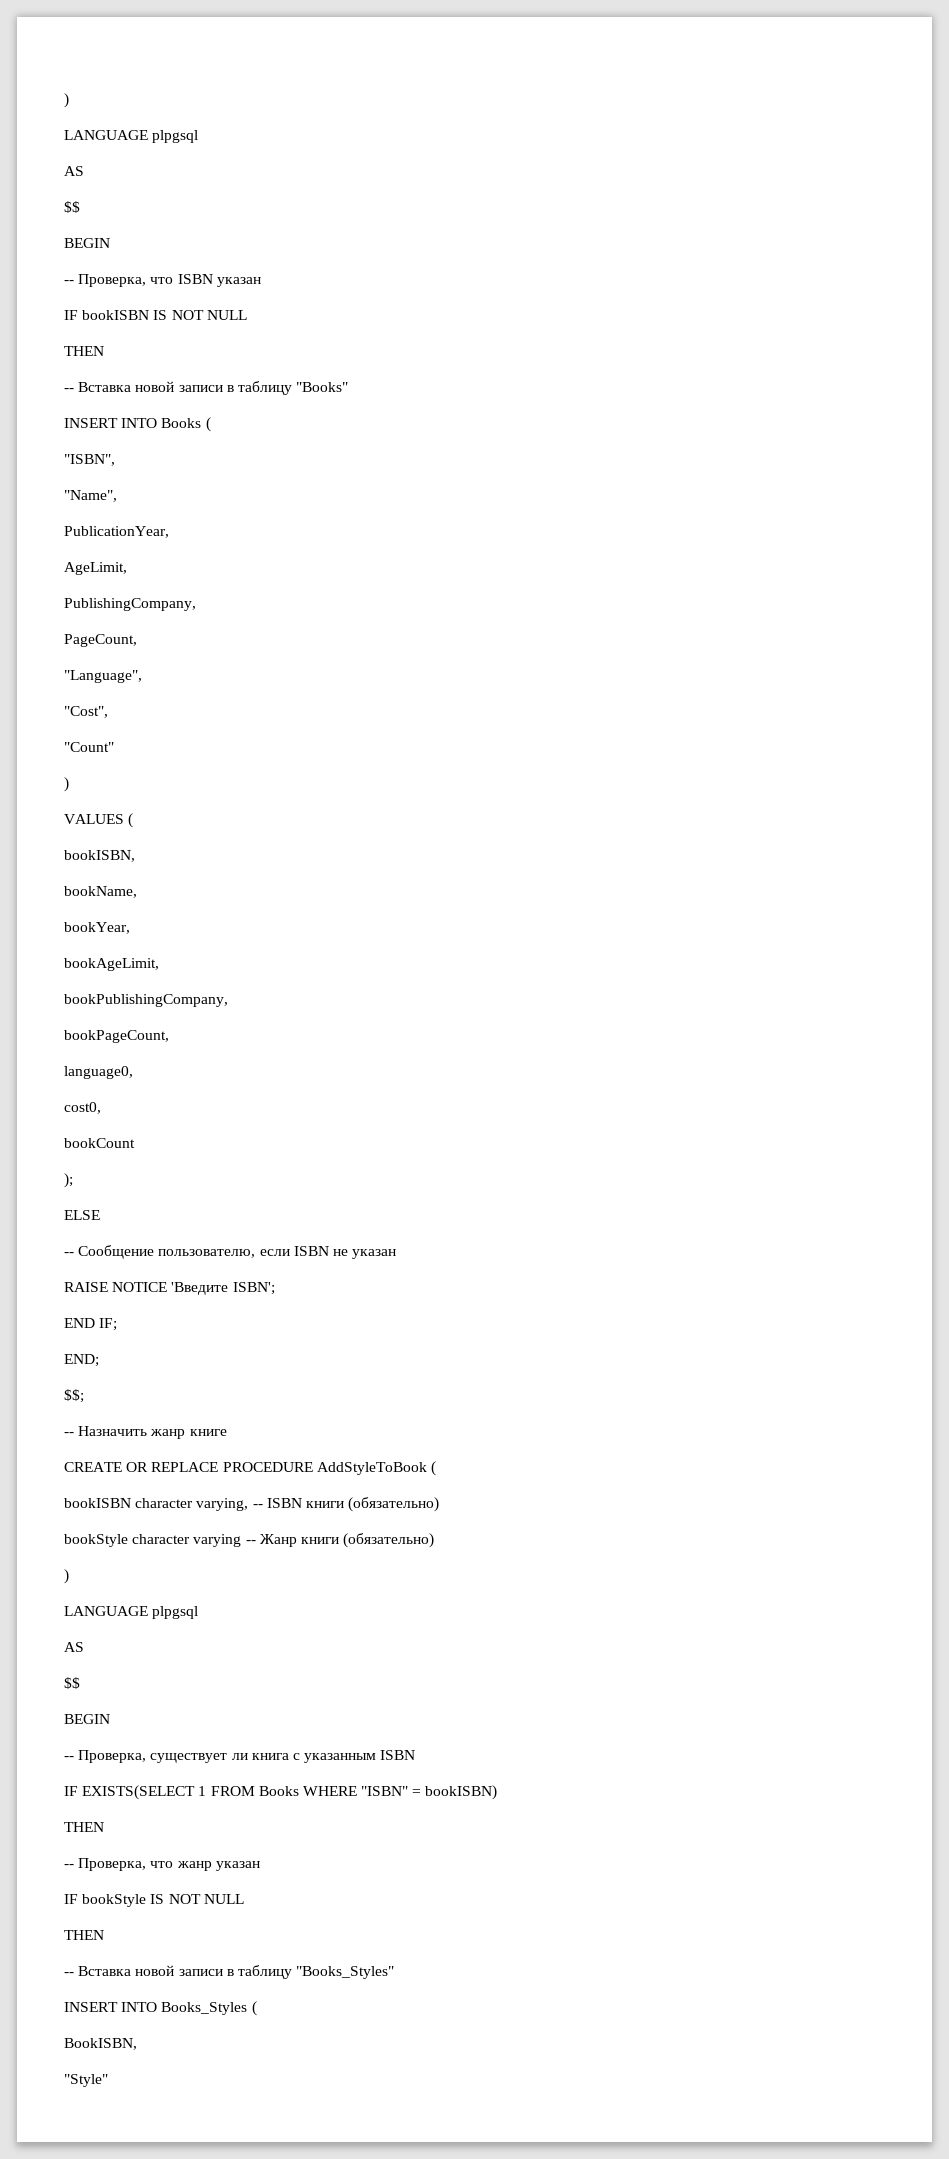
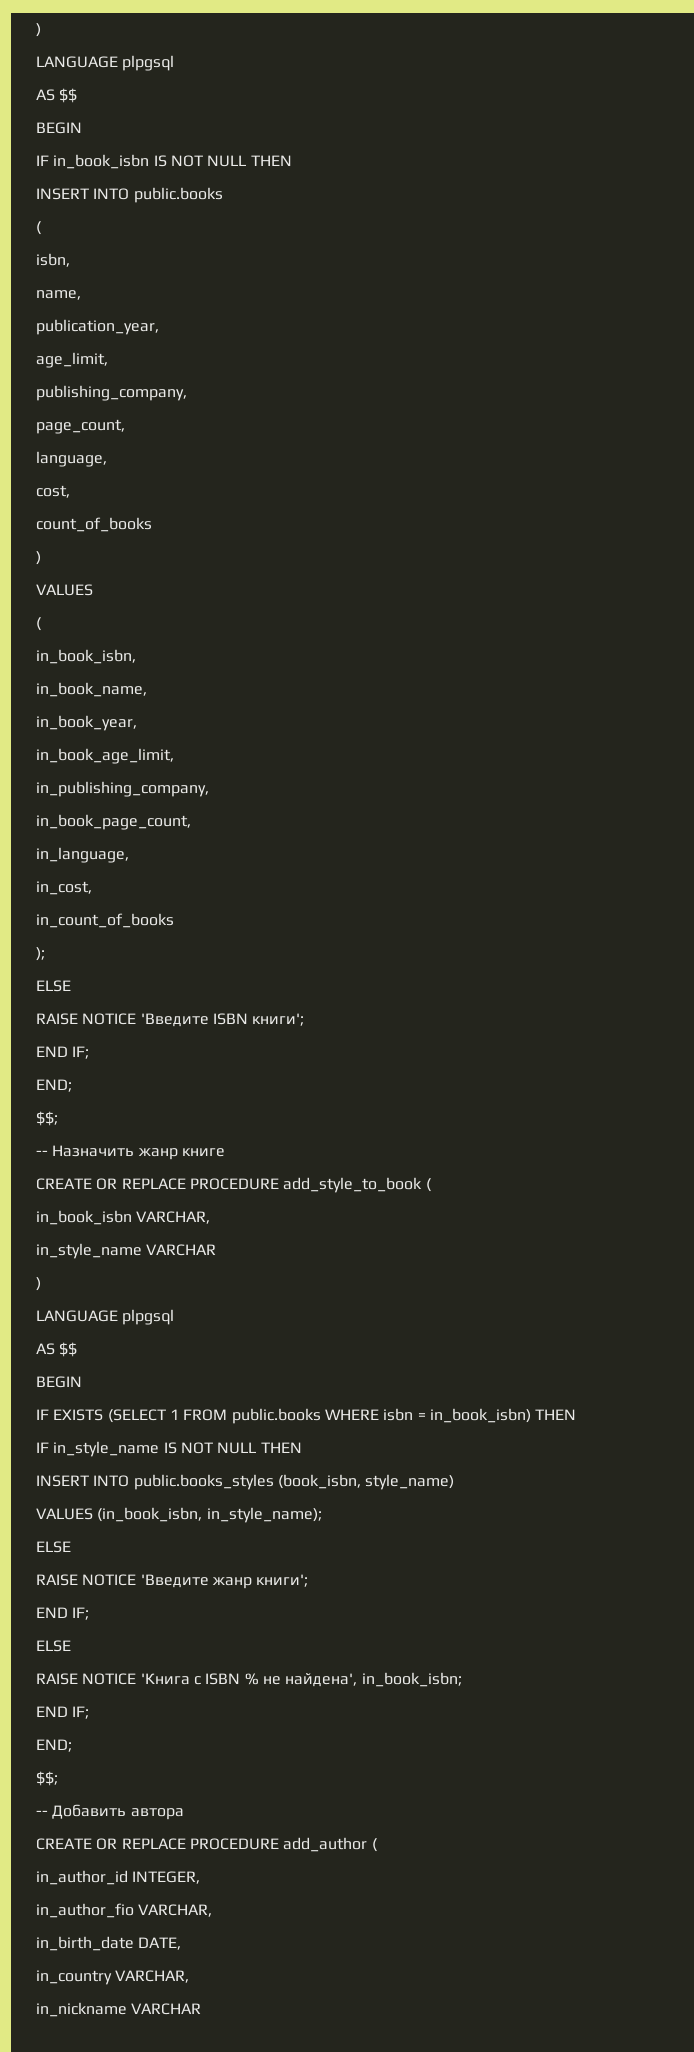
[64,93,69,108] [64,130,199,143] [64,166,84,176] [64,201,80,213] [64,238,110,248] [64,274,261,287] [64,310,247,320] [64,346,104,356] [64,381,349,395] [64,417,211,432] [64,454,115,466] [64,490,117,502] [64,526,169,538] [64,562,127,575] [64,598,196,611] [64,634,137,647] [64,670,142,683] [64,706,108,718] [64,742,114,752] ) // LANGUAGE plpgsql // AS // $$ // BEGIN // -- Проверка, что ISBN указан // IF bookISBN IS NOT NULL // THEN // -- Вставка новой записи в таблицу "Books" // INSERT INTO Books ( // "ISBN", // "Name", // PublicationYear, // AgeLimit, // PublishingCompany, // PageCount, // "Language", // "Cost", // "Count" -> [36,23,41,37] [36,55,175,71] [36,88,78,103] [36,122,82,134] [36,154,292,169] [36,187,223,203] [36,221,41,235] [36,253,70,267] [36,290,81,300] [36,319,159,335] [36,352,108,368] [36,385,187,401] [36,419,125,434] [36,451,107,467] [36,485,70,498] [36,517,152,532] ) // LANGUAGE plpgsql // AS $$ // BEGIN // IF in_book_isbn IS NOT NULL THEN // INSERT INTO public.books // ( // isbn, // name, // publication_year, // age_limit, // publishing_company, // page_count, // language, // cost, // count_of_books
[128,813,134,828] [64,850,135,862] [64,886,137,898] [64,922,130,934] [64,958,159,971] [64,994,228,1007] [64,1030,169,1043] [64,1066,133,1079] [64,1102,101,1114] [64,1138,135,1148] [64,1173,73,1188] [64,1210,100,1220] [64,1245,397,1259] [64,1282,275,1295] ( // bookISBN, // bookName, // bookYear, // bookAgeLimit, // bookPublishingCompany, // bookPageCount, // language0, // cost0, // bookCount // ); // ELSE // -- Сообщение пользователю, если ISBN не указан // RAISE NOTICE 'Введите ISBN'; -> [36,617,41,631] [36,649,136,664] [36,682,147,697] [36,715,137,731] [36,748,174,764] [36,781,209,797] [36,814,191,830] [36,847,129,863] [36,881,92,895] [36,913,174,928] [36,947,45,961] [36,980,71,992] [36,1013,305,1027] // ( // in_book_isbn, // in_book_name, // in_book_year, // in_book_age_limit, // in_publishing_company, // in_book_page_count, // in_language, // in_cost, // in_count_of_books // ); // ELSE // RAISE NOTICE 'Введите ISBN книги';
[316,1461,436,1476] [64,1497,440,1512] [64,1533,435,1548] [64,1569,69,1584] [64,1606,199,1619] [64,1642,84,1652] [64,1677,80,1689] [64,1714,110,1724] [64,1750,416,1763] [64,1785,498,1800] [64,1822,104,1832] [64,1858,260,1871] [64,1894,244,1907] [64,1930,104,1940] [64,1965,395,1979] [64,2001,257,2016] [64,2038,137,2050] [64,2074,108,2087] AddStyleToBook ( // bookISBN character varying, -- ISBN книги (обязательно) // bookStyle character varying -- Жанр книги (обязательно) // ) // LANGUAGE plpgsql // AS // $$ // BEGIN // -- Проверка, существует ли книга с указанным ISBN // IF EXISTS(SELECT 1 FROM Books WHERE "ISBN" = bookISBN) // THEN // -- Проверка, что жанр указан // IF bookStyle IS NOT NULL // THEN // -- Вставка новой записи в таблицу "Books_Styles" // INSERT INTO Books_Styles ( // BookISBN, // "Style" -> [283,1177,431,1193] [36,1210,211,1225] [36,1243,217,1259] [36,1277,41,1291] [36,1309,175,1325] [36,1342,78,1357] [36,1376,82,1388] [36,1408,577,1424] [36,1441,302,1457] [36,1474,455,1490] [36,1507,322,1523] [36,1541,71,1553] [36,1574,309,1589] [36,1607,90,1620] [36,1640,71,1652] [36,1672,462,1687] [36,1706,90,1719] [36,1739,72,1752] [36,1771,58,1786] [36,1804,184,1820] [36,1837,377,1852] [36,1870,201,1885] [36,1903,213,1918] [36,1936,182,1951] [36,1970,190,1985] [36,2002,202,2017] add_style_to_book ( // in_book_isbn VARCHAR, // in_style_name VARCHAR // ) // LANGUAGE plpgsql // AS $$ // BEGIN // IF EXISTS (SELECT 1 FROM public.books WHERE isbn = in_book_isbn) THEN // IF in_style_name IS NOT NULL THEN // INSERT INTO public.books_styles (book_isbn, style_name) // VALUES (in_book_isbn, in_style_name); // ELSE // RAISE NOTICE 'Введите жанр книги'; // END IF; // ELSE // RAISE NOTICE 'Книга с ISBN % не найдена', in_book_isbn; // END IF; // END; // $$; // -- Добавить автора // CREATE OR REPLACE PROCEDURE add_author ( // in_author_id INTEGER, // in_author_fio VARCHAR, // in_birth_date DATE, // in_country VARCHAR, // in_nickname VARCHAR

